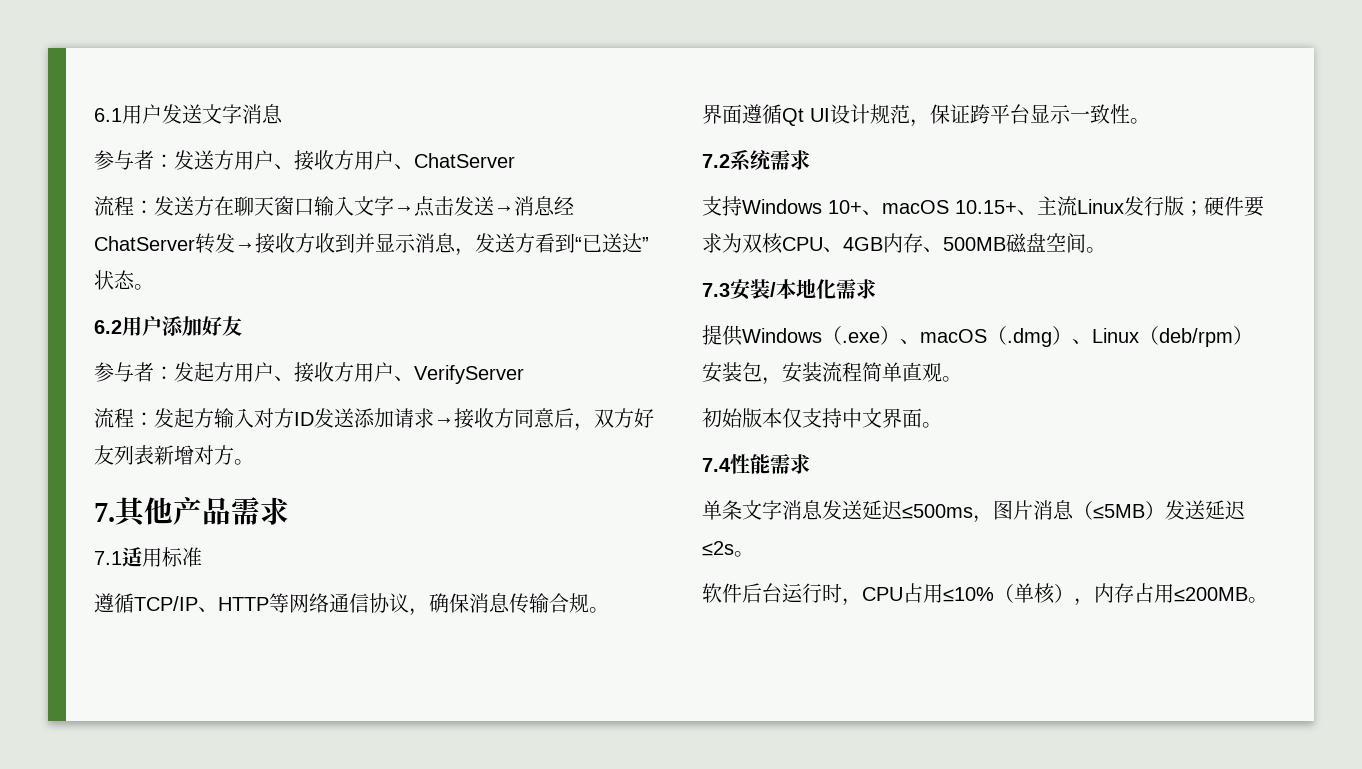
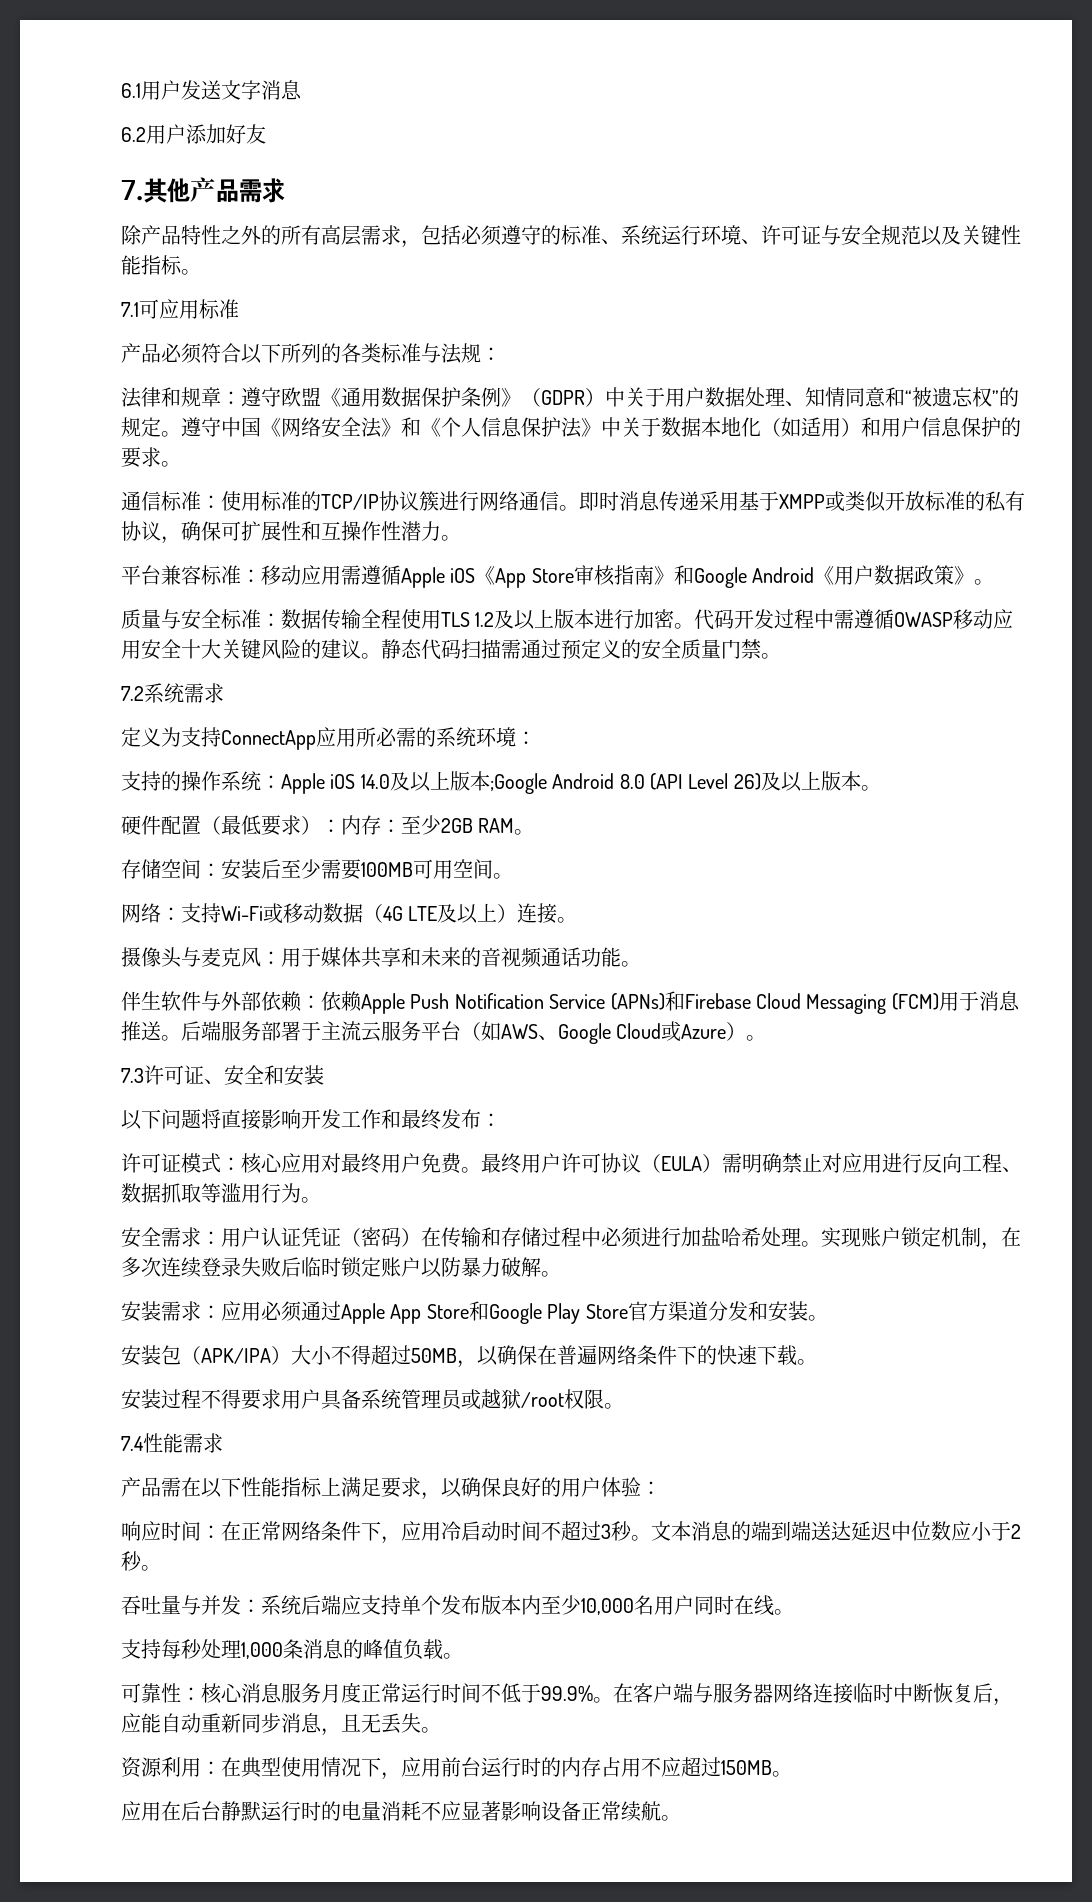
[94,150,515,171] [94,196,574,217] [94,233,649,256] [94,270,154,290] [94,316,242,336] [94,362,524,384] [94,408,654,431] [94,445,254,465] [94,497,289,527] 参与者：发送方用户、接收方用户、ChatServer // 流程：发送方在聊天窗口输入文字→点击发送→消息经ChatServer转发→接收方收到并显示消息，发送方看到“已送达”状态。 // 6.2用户添加好友 // 参与者：发起方用户、接收方用户、VerifyServer // 流程：发起方输入对方ID发送添加请求→接收方同意后，双方好友列表新增对方。 // 7.其他产品需求 -> [121,124,266,144] [121,177,285,203] [121,225,1021,248] [121,255,201,275] 6.2用户添加好友 // 7.其他产品需求 // 除产品特性之外的所有高层需求，包括必须遵守的标准、系统运行环境、许可证与安全规范以及关键性能指标。
[122,547,142,567] 适 -> [138,299,179,319] 可应
[94,593,609,616] [702,104,1150,127] [702,149,810,171] [702,196,1264,217] [702,233,1106,254] [702,278,876,300] [702,325,1253,347] [702,362,962,385] [702,408,942,428] [702,453,810,474] [702,500,1245,523] [702,541,754,557] [702,583,1248,606] 遵循TCP/IP、HTTP等网络通信协议，确保消息传输合规。 // 界面遵循Qt UI设计规范，保证跨平台显示一致性。 // 7.2系统需求 // 支持Windows 10+、macOS 10.15+、主流Linux发行版；硬件要求为双核CPU、4GB内存、500MB磁盘空间。 // 7.3安装/本地化需求 // 提供Windows（.exe）、macOS（.dmg）、Linux（deb/rpm）安装包，安装流程简单直观。 // 初始版本仅支持中文界面。 // 7.4性能需求 // 单条文字消息发送延迟≤500ms，图片消息（≤5MB）发送延迟≤2s。 // 软件后台运行时，CPU占用≤10%（单核），内存占用≤200MB -> [121,343,501,364] [121,387,1019,408] [121,417,1021,438] [121,447,181,468] [121,491,1025,512] [121,521,461,544] [121,565,995,588] [121,609,1014,630] [121,639,781,660] [121,683,224,703] [121,727,536,750] [121,771,881,794] [121,815,535,836] [121,859,513,880] [121,903,578,924] [121,947,641,968] [121,991,1020,1014] [121,1021,767,1044] [121,1065,324,1086] [121,1109,501,1130] [121,1153,1022,1174] [121,1183,321,1203] [121,1227,1021,1250] [121,1257,561,1278] [121,1301,828,1324] [121,1345,817,1368] [121,1389,624,1410] [121,1433,223,1453] [121,1477,661,1500] [121,1521,1021,1544] [121,1551,161,1571] [121,1595,794,1616] [121,1639,463,1660] [121,1682,1013,1706] [121,1713,441,1736] [121,1757,792,1780] [121,1801,661,1822] 产品必须符合以下所列的各类标准与法规： // 法律和规章：遵守欧盟《通用数据保护条例》（GDPR）中关于用户数据处理、知情同意和“被遗忘权”的规定。遵守中国《网络安全法》和《个人信息保护法》中关于数据本地化（如适用）和用户信息保护的要求。 // 通信标准：使用标准的TCP/IP协议簇进行网络通信。即时消息传递采用基于XMPP或类似开放标准的私有协议，确保可扩展性和互操作性潜力。 // 平台兼容标准：移动应用需遵循Apple iOS《App Store审核指南》和Google Android《用户数据政策》。 // 质量与安全标准：数据传输全程使用TLS 1.2及以上版本进行加密。代码开发过程中需遵循OWASP移动应用安全十大关键风险的建议。静态代码扫描需通过预定义的安全质量门禁。 // 7.2系统需求 // 定义为支持ConnectApp应用所必需的系统环境： // 支持的操作系统：Apple iOS 14.0及以上版本;Google Android 8.0 (API Level 26)及以上版本。 // 硬件配置（最低要求）：内存：至少2GB RAM。 // 存储空间：安装后至少需要100MB可用空间。 // 网络：支持Wi-Fi或移动数据（4G LTE及以上）连接。 // 摄像头与麦克风：用于媒体共享和未来的音视频通话功能。 // 伴生软件与外部依赖：依赖Apple Push Notification Service (APNs)和Firebase Cloud Messaging (FCM)用于消息推送。后端服务部署于主流云服务平台（如AWS、Google Cloud或Azure）。 // 7.3许可证、安全和安装 // 以下问题将直接影响开发工作和最终发布： // 许可证模式：核心应用对最终用户免费。最终用户许可协议（EULA）需明确禁止对应用进行反向工程、数据抓取等滥用行为。 // 安全需求：用户认证凭证（密码）在传输和存储过程中必须进行加盐哈希处理。实现账户锁定机制，在多次连续登录失败后临时锁定账户以防暴力破解。 // 安装需求：应用必须通过Apple App Store和Google Play Store官方渠道分发和安装。 // 安装包（APK/IPA）大小不得超过50MB，以确保在普遍网络条件下的快速下载。 // 安装过程不得要求用户具备系统管理员或越狱/root权限。 // 7.4性能需求 // 产品需在以下性能指标上满足要求，以确保良好的用户体验： // 响应时间：在正常网络条件下，应用冷启动时间不超过3秒。文本消息的端到端送达延迟中位数应小于2秒。 // 吞吐量与并发：系统后端应支持单个发布版本内至少10,000名用户同时在线。 // 支持每秒处理1,000条消息的峰值负载。 // 可靠性：核心消息服务月度正常运行时间不低于99.9%。在客户端与服务器网络连接临时中断恢复后，应能自动重新同步消息，且无丢失。 // 资源利用：在典型使用情况下，应用前台运行时的内存占用不应超过150MB。 // 应用在后台静默运行时的电量消耗不应显著影响设备正常续航

